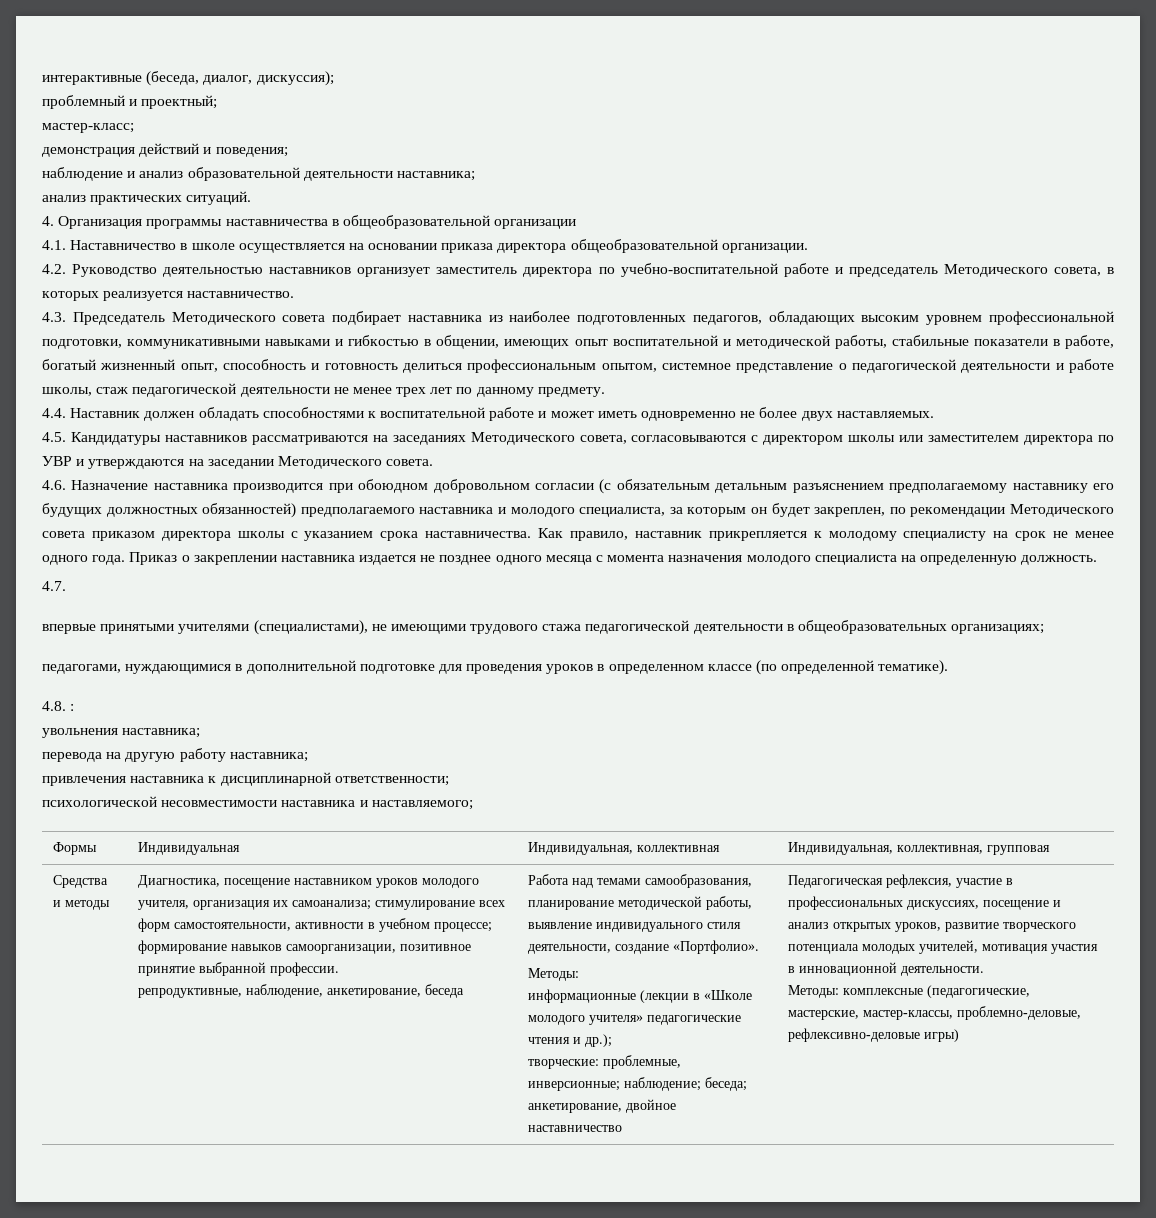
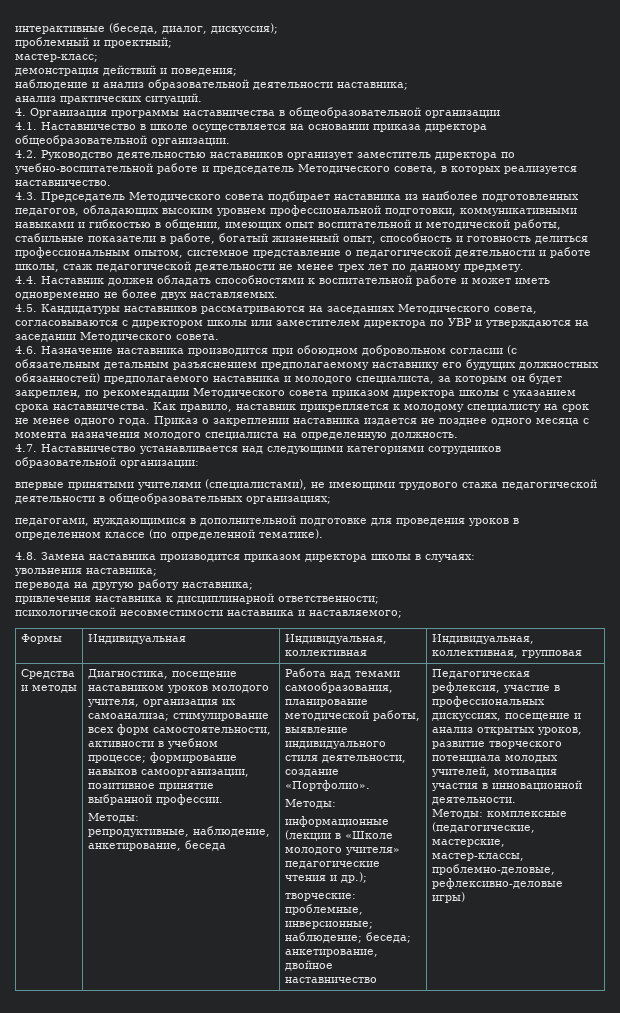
(66, 586) none -> [41,444,501,454] [15,457,199,468] Наставничество устанавливается над следующими категориями сотрудников образовательной организации:
[70,704,75,711] : -> [41,552,475,562] Замена наставника производится приказом директора школы в случаях:
(340, 969) none -> [87,813,139,823] // Методы:

